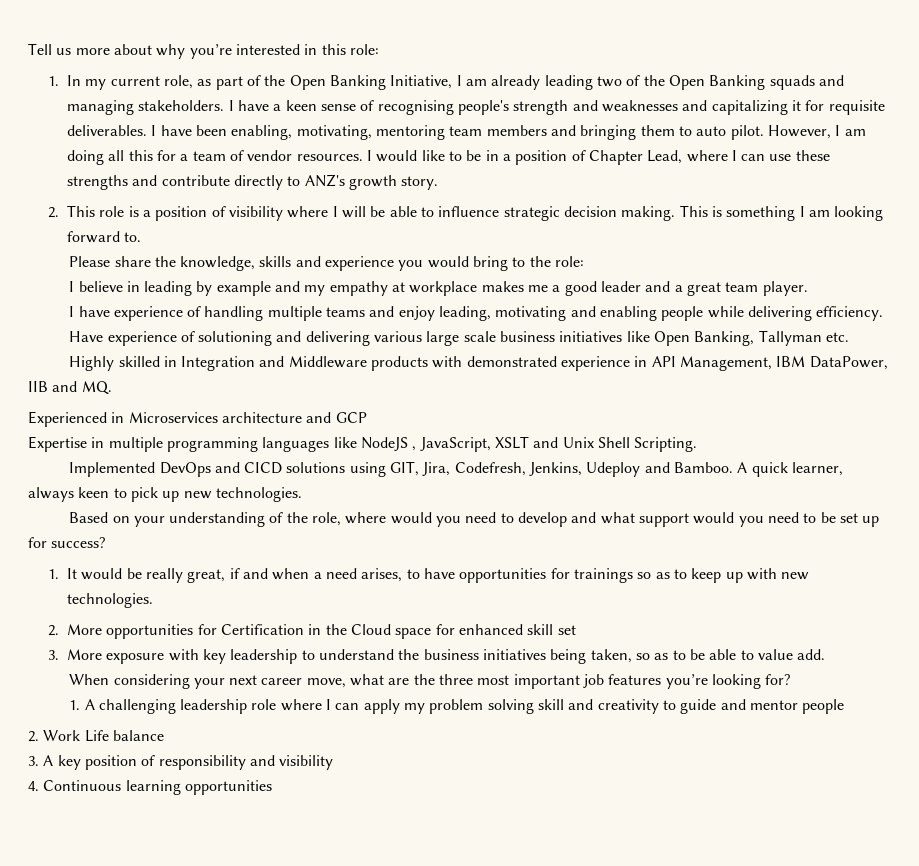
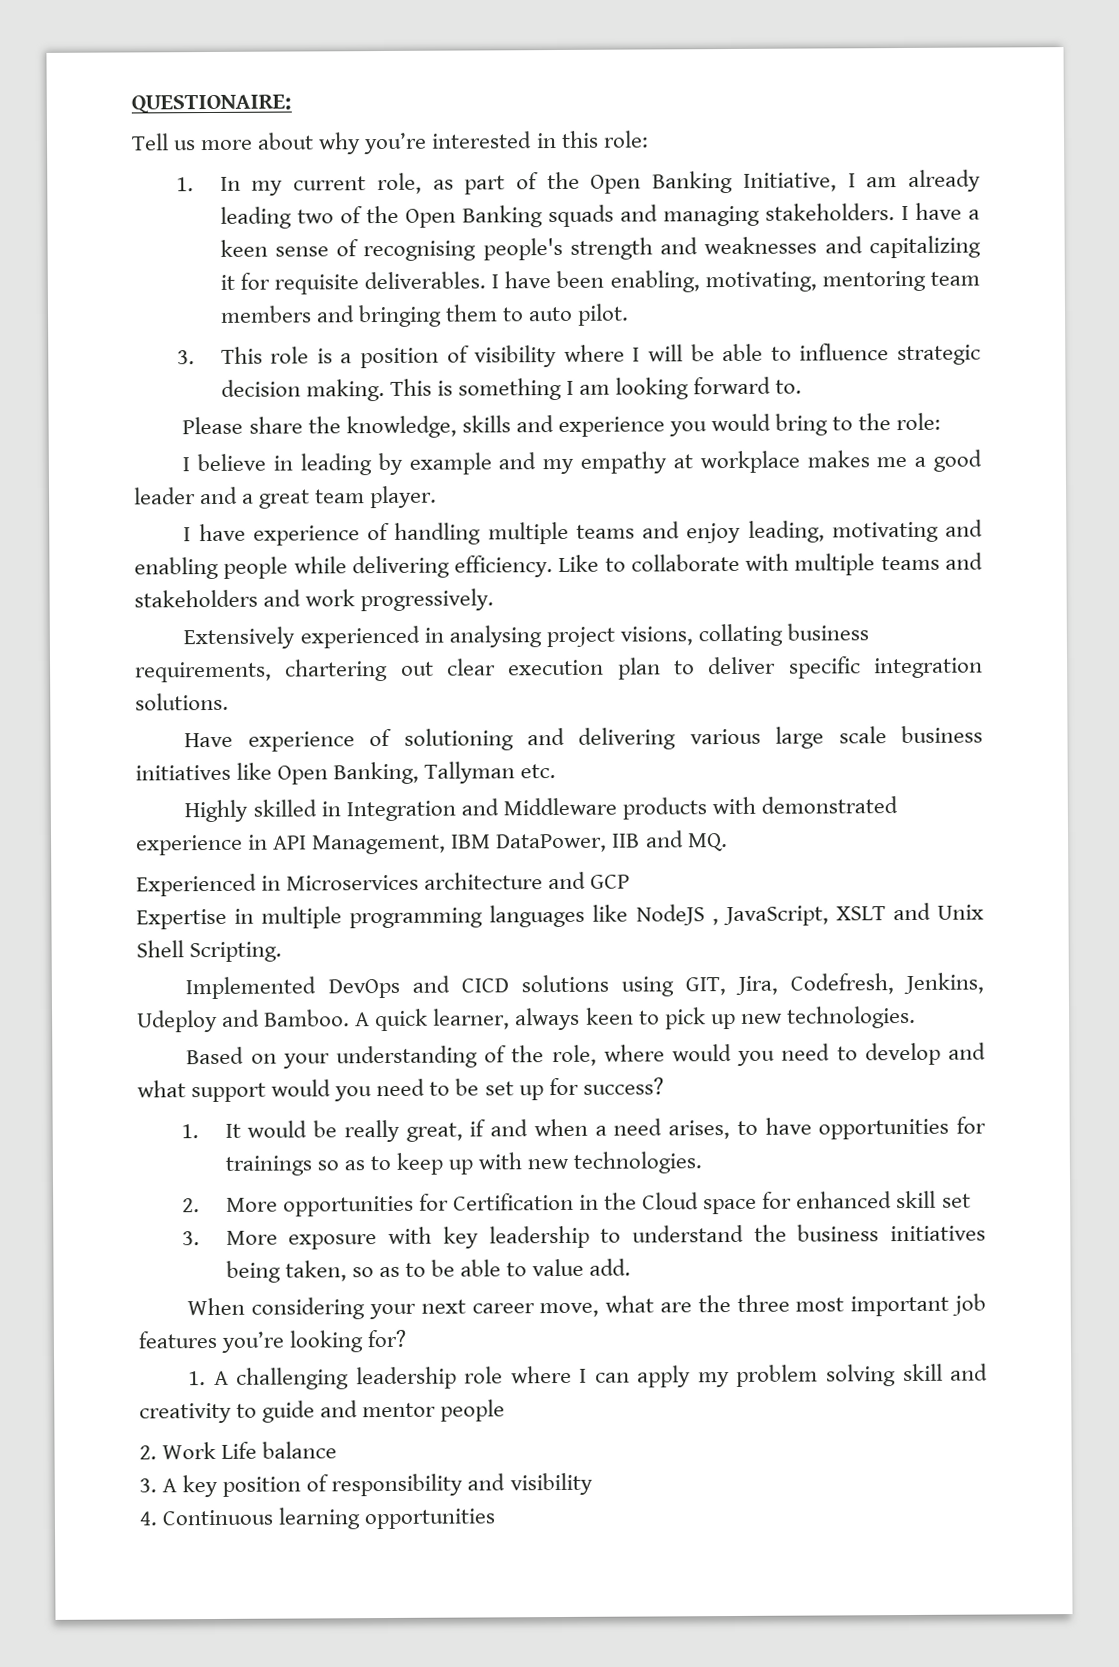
(28, 49) none -> [131,94,292,114] QUESTIONAIRE: //
[767,125,866,139] [67,150,830,165] [67,174,439,190] [47,207,59,218] However, I am doing all this for a team of vendor resources. I would like to be in a position of Chapter Lead, where I can use these strengths and contribute directly to ANZ's growth story. // 2. -> [176,350,195,365] // 3.
(884, 313) none -> [558,552,983,576] [134,588,495,612] [183,623,869,650] [135,656,983,683] [135,692,229,711] Like to collaborate with multiple teams and stakeholders and work progressively. // Extensively experienced in analysing project visions, collating business requirements, chartering out clear execution plan to deliver specific integration solutions.

